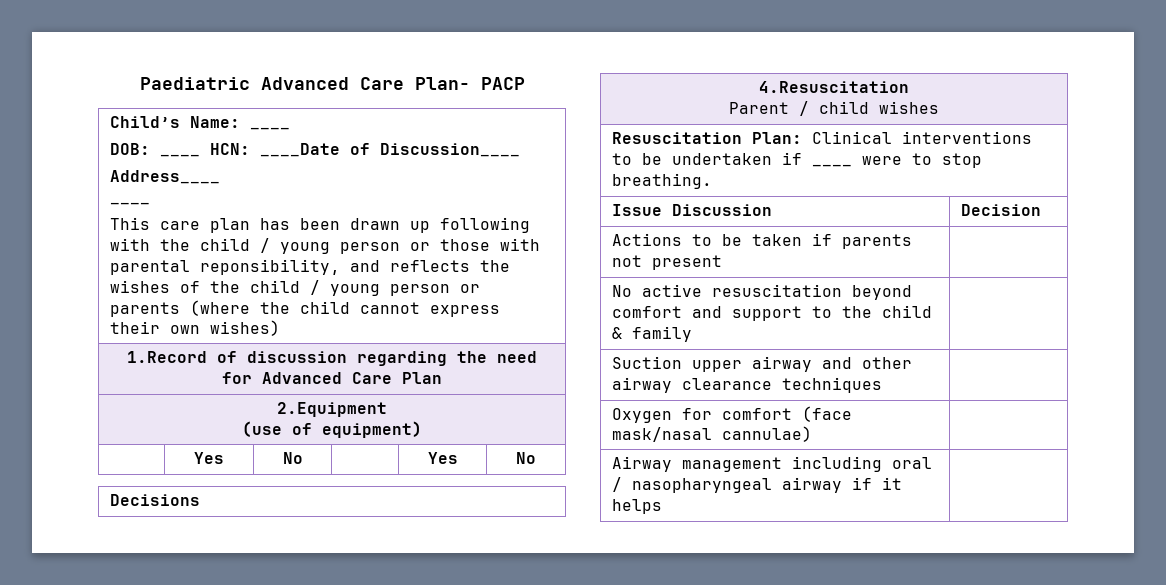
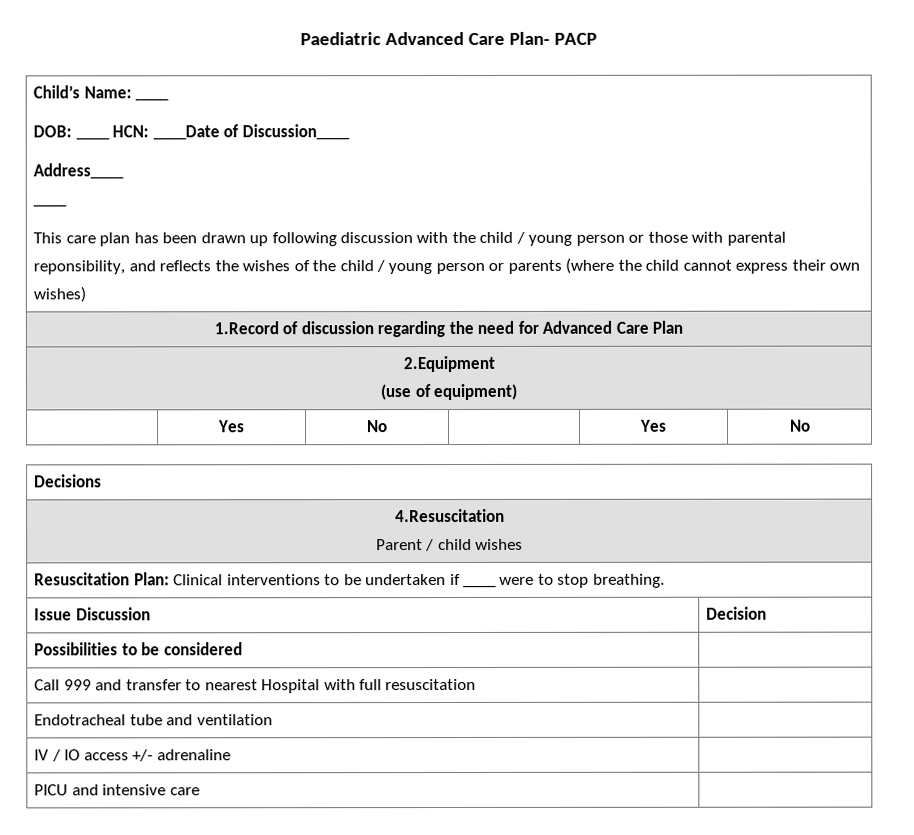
(530, 225) none -> [339,232,413,244] discussion
[611,233,912,249] [611,255,722,270] [611,284,912,300] [611,305,932,321] [611,326,692,342] [611,356,912,372] [611,377,882,393] [611,406,852,423] [611,426,812,442] [611,456,932,472] [611,477,902,493] [611,499,662,514] Actions to be taken if parents not present | // No active resuscitation beyond comfort and support to the child & family | // Suction upper airway and other airway clearance techniques | // Oxygen for comfort (face mask/nasal cannulae) | // Airway management including oral / nasopharyngeal airway if it helps -> [34,642,243,656] [34,678,477,694] [34,714,273,726] [34,749,231,762] [34,784,200,796] Possibilities to be considered | // Call 999 and transfer to nearest Hospital with full resuscitation | // Endotracheal tube and ventilation | // IV / IO access +/- adrenaline | // PICU and intensive care

